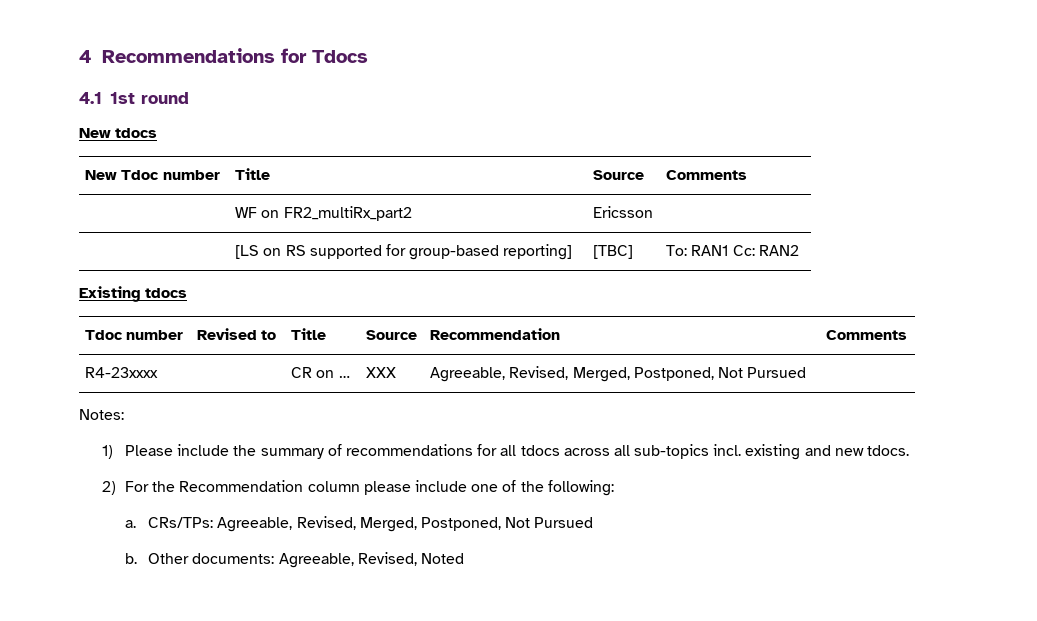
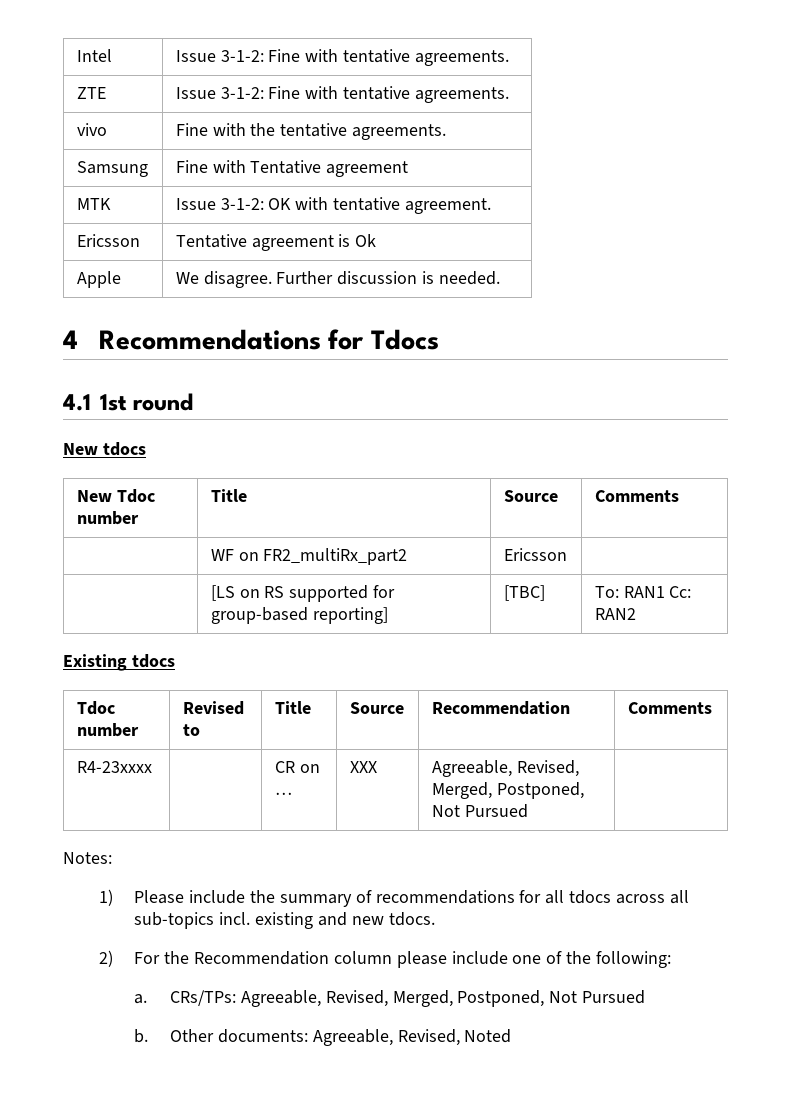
(79, 56) none -> [76,49,112,62] [175,49,509,66] [76,87,106,99] [175,86,509,103] [76,123,107,136] [175,123,447,140] [76,161,148,177] [175,160,409,177] [76,198,111,210] [175,197,491,214] [76,234,140,247] [175,234,377,251] [76,271,121,288] [175,271,500,288] Intel | Issue 3-1-2: Fine with tentative agreements. // ZTE | Issue 3-1-2: Fine with tentative agreements. // vivo | Fine with the tentative agreements. // Samsung | Fine with Tentative agreement // MTK | Issue 3-1-2: OK with tentative agreement. // Ericsson | Tentative agreement is Ok // Apple | We disagree. Further discussion is needed. //

